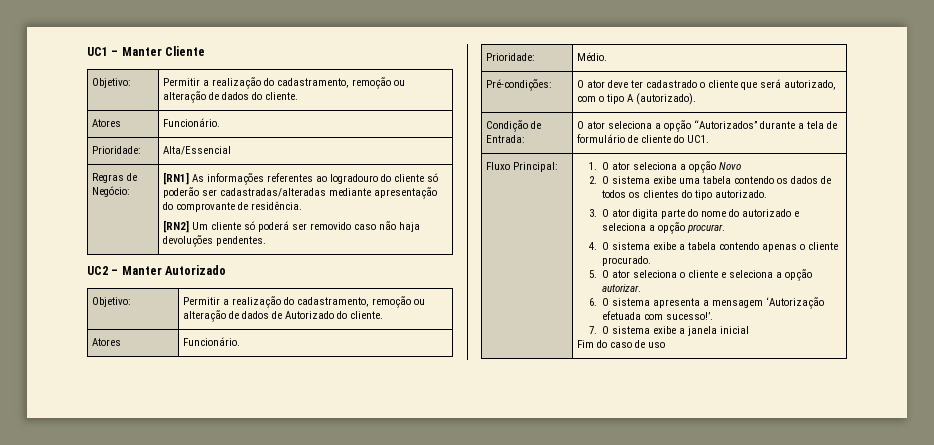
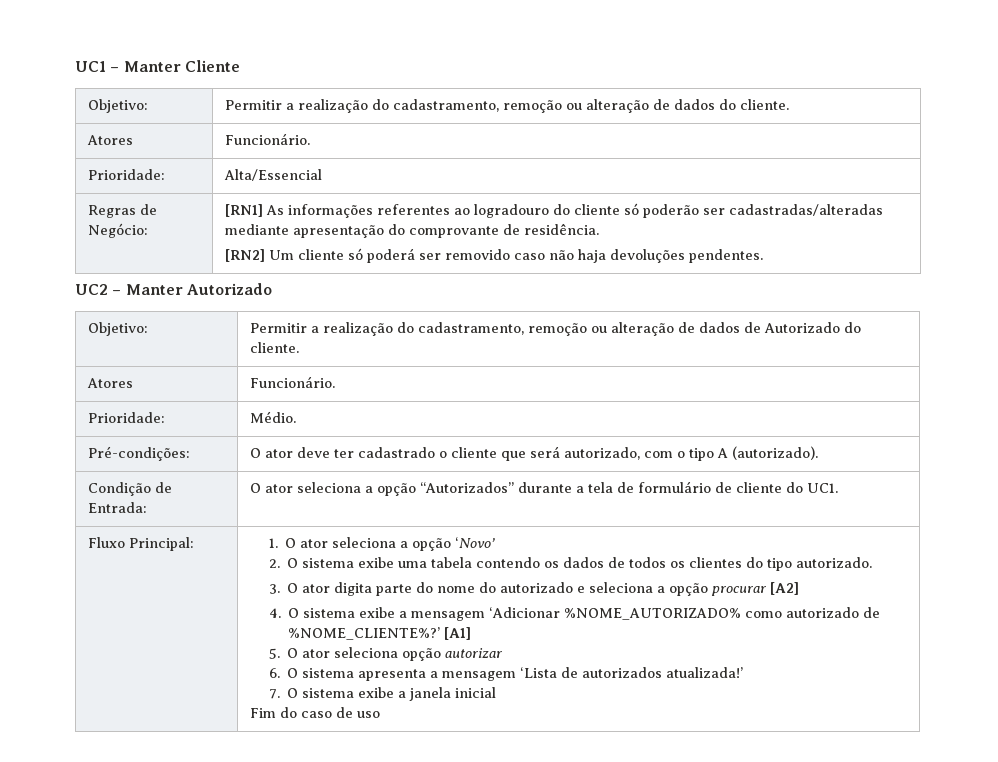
[719,162,742,170] Novo -> [454,537,495,548] ‘Novo’
[687,224,726,233] procurar. -> [710,582,799,596] procurar [A2]
[688,242,839,252] [602,256,652,266] [588,269,813,281] [602,284,642,292] tabela contendo apenas o cliente procurado. // 5. O ator seleciona o cliente e seleciona a opção autorizar. -> [410,607,880,621] [287,627,471,640] [268,647,503,661] mensagem ‘Adicionar %NOME_AUTORIZADO% como autorizado de %NOME_CLIENTE%?’ [A1] // 5. O ator seleciona opção autorizar
[766,297,825,309] [602,311,714,320] ‘Autorização efetuada com sucesso!’. -> [519,667,743,678] ‘Lista de autorizados atualizada!’

